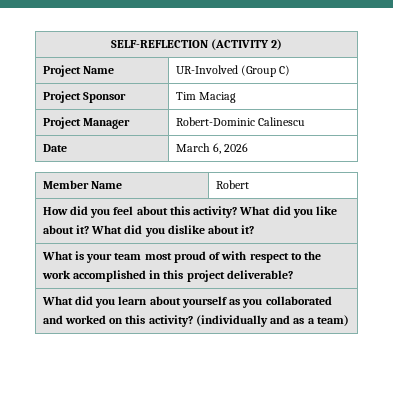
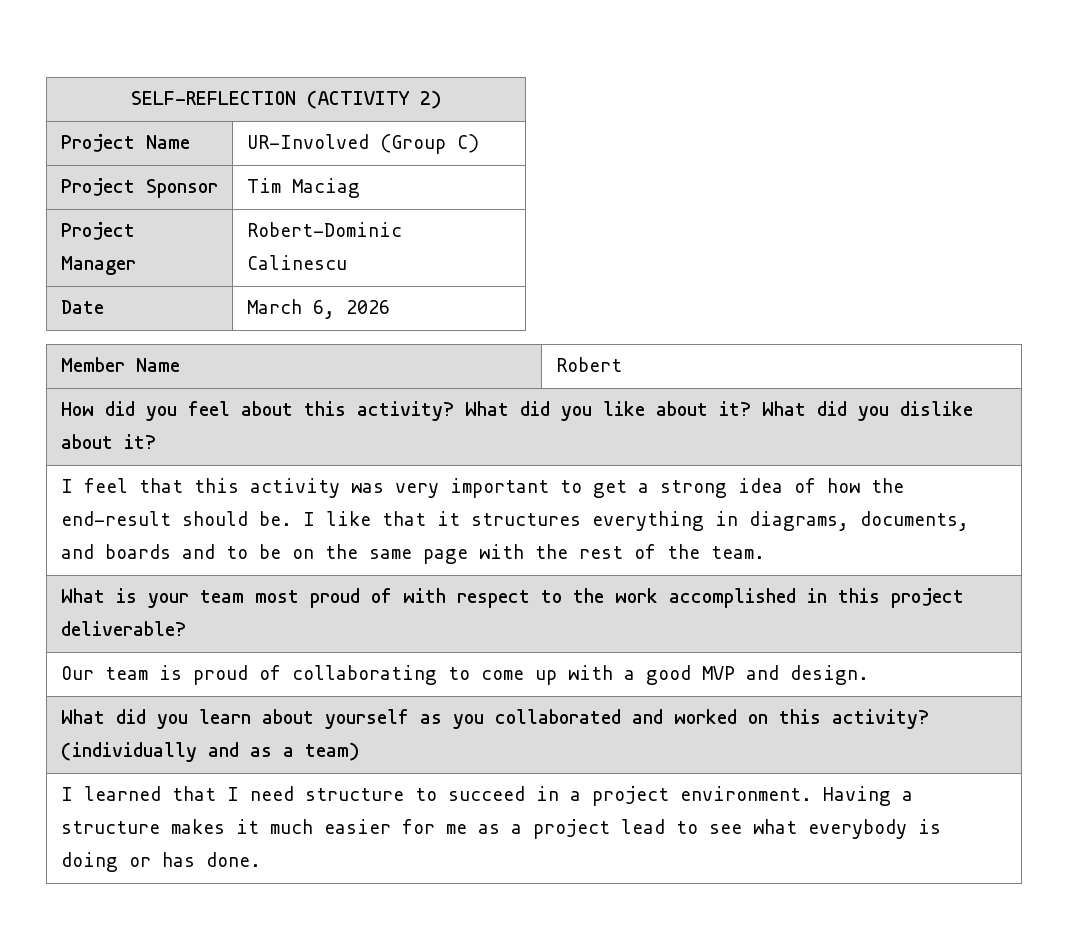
(255, 229) none -> [60,478,904,498] [60,511,969,531] [60,544,765,564] // I feel that this activity was very important to get a strong idea of how the end-result should be. I like that it structures everything in diagrams, documents, and boards and to be on the same page with the rest of the team.
(293, 274) none -> [60,665,869,685] // Our team is proud of collaborating to come up with a good MVP and design.
(349, 320) none -> [60,786,913,806] [60,819,941,839] [60,852,261,872] // I learned that I need structure to succeed in a project environment. Having a structure makes it much easier for me as a project lead to see what everybody is doing or has done.

